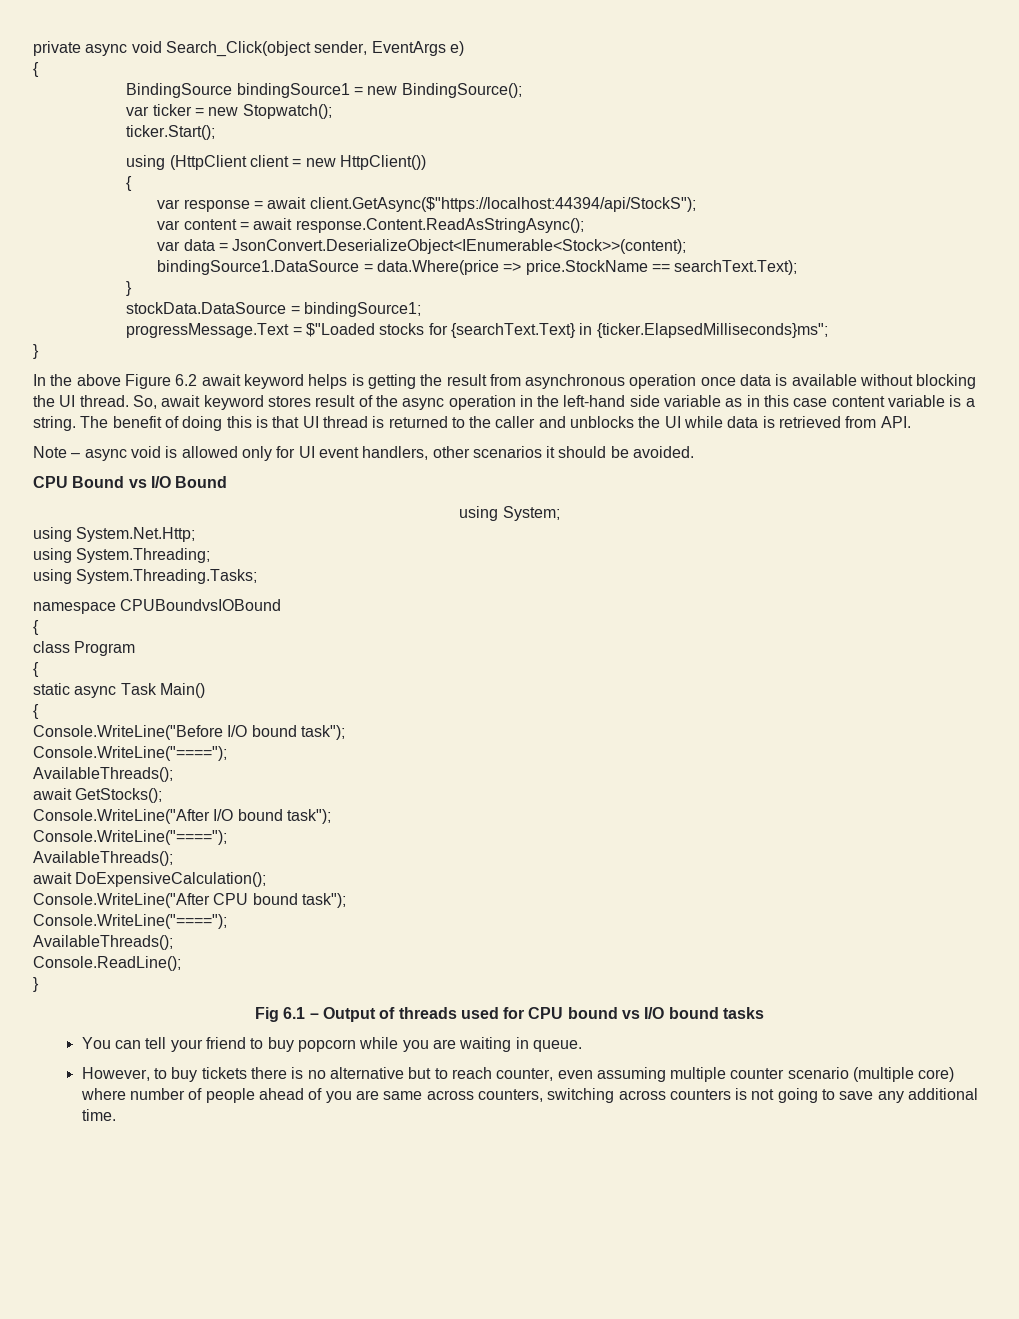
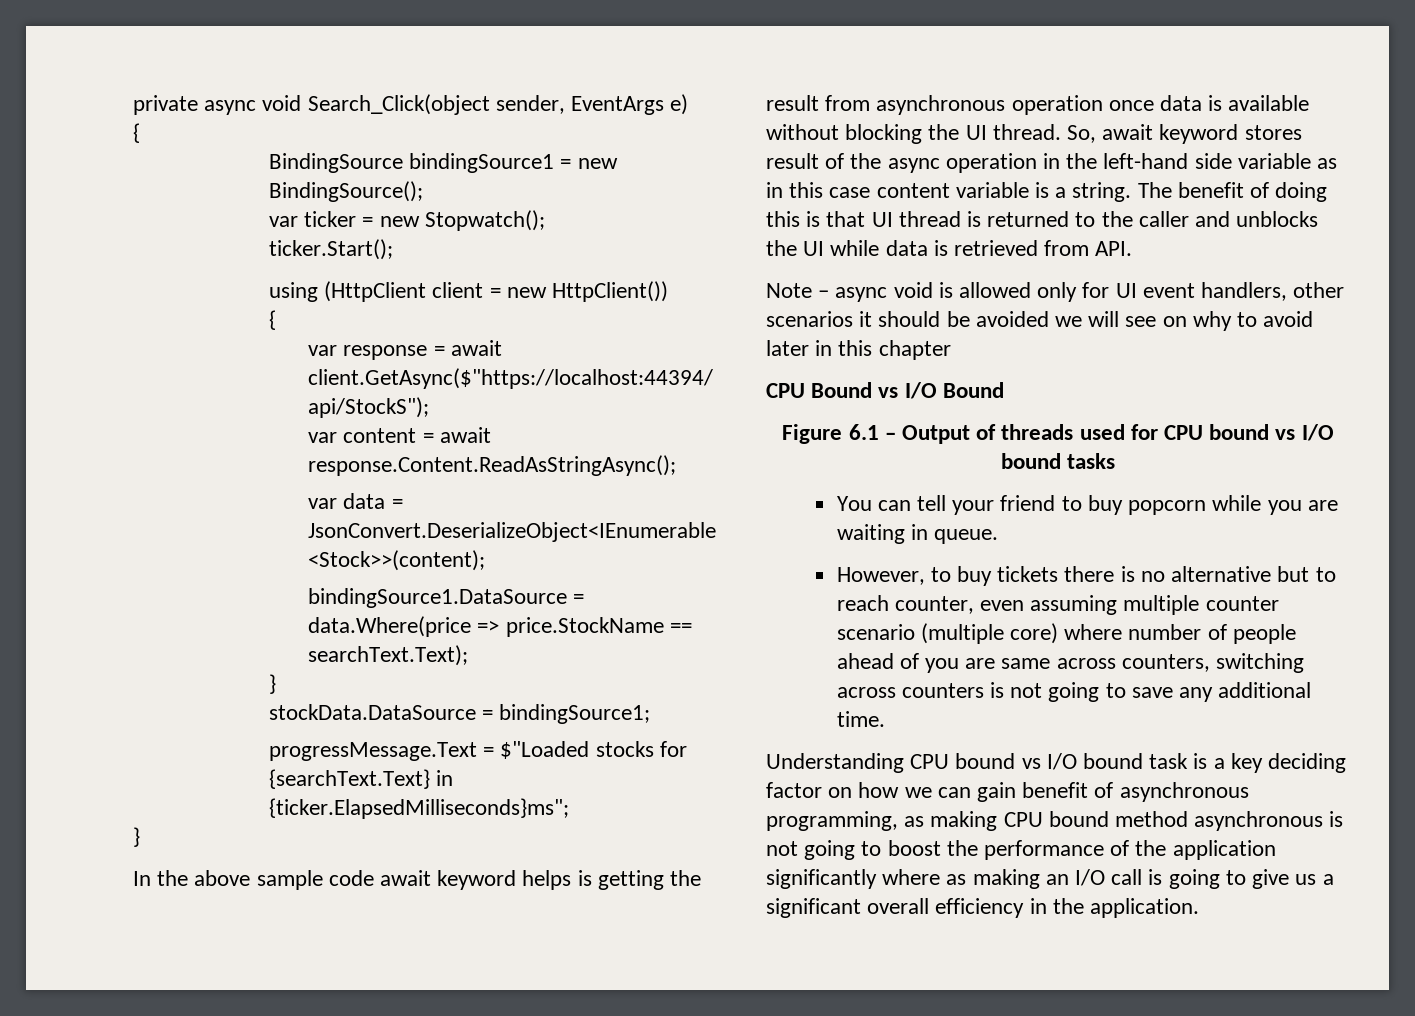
[124,374,198,389] Figure 6.2 -> [256,870,374,890] sample code
[633,446,695,458] avoided. -> [975,311,1314,331] [766,340,951,360] avoided we will see on why to avoid later in this chapter
[459,506,560,521] [33,527,196,542] [33,548,211,563] [33,569,258,584] [33,599,282,614] [33,620,39,635] [33,641,136,656] [33,662,39,677] [33,683,205,698] [33,704,39,719] [33,725,345,740] [33,746,227,761] [33,767,173,782] [33,788,163,803] [33,809,331,824] [33,830,227,845] [33,851,173,866] [33,872,267,887] [33,893,346,908] [33,914,227,929] [33,935,173,950] [33,956,181,971] [33,977,39,992] [254,1007,279,1022] using System; // using System.Net.Http; // using System.Threading; // using System.Threading.Tasks; // namespace CPUBoundvsIOBound // { // class Program // { // static async Task Main() // { // Console.WriteLine("Before I/O bound task"); // Console.WriteLine("===="); // AvailableThreads(); // await GetStocks(); // Console.WriteLine("After I/O bound task"); // Console.WriteLine("===="); // AvailableThreads(); // await DoExpensiveCalculation(); // Console.WriteLine("After CPU bound task"); // Console.WriteLine("===="); // AvailableThreads(); // Console.ReadLine(); // } // Fig -> [782,424,843,444] Figure
(116, 1115) none -> [766,753,1347,773] [766,782,1249,802] [766,811,1344,831] [766,840,1276,860] [766,869,1334,889] [766,898,1200,918] // Understanding CPU bound vs I/O bound task is a key deciding factor on how we can gain benefit of asynchronous programming, as making CPU bound method asynchronous is not going to boost the performance of the application significantly where as making an I/O call is going to give us a significant overall efficiency in the application.

